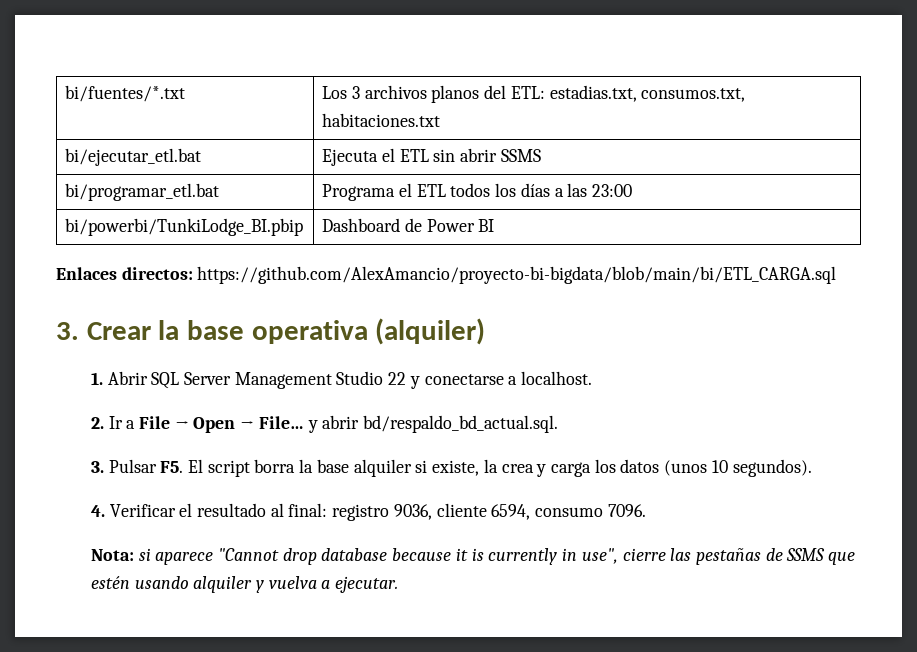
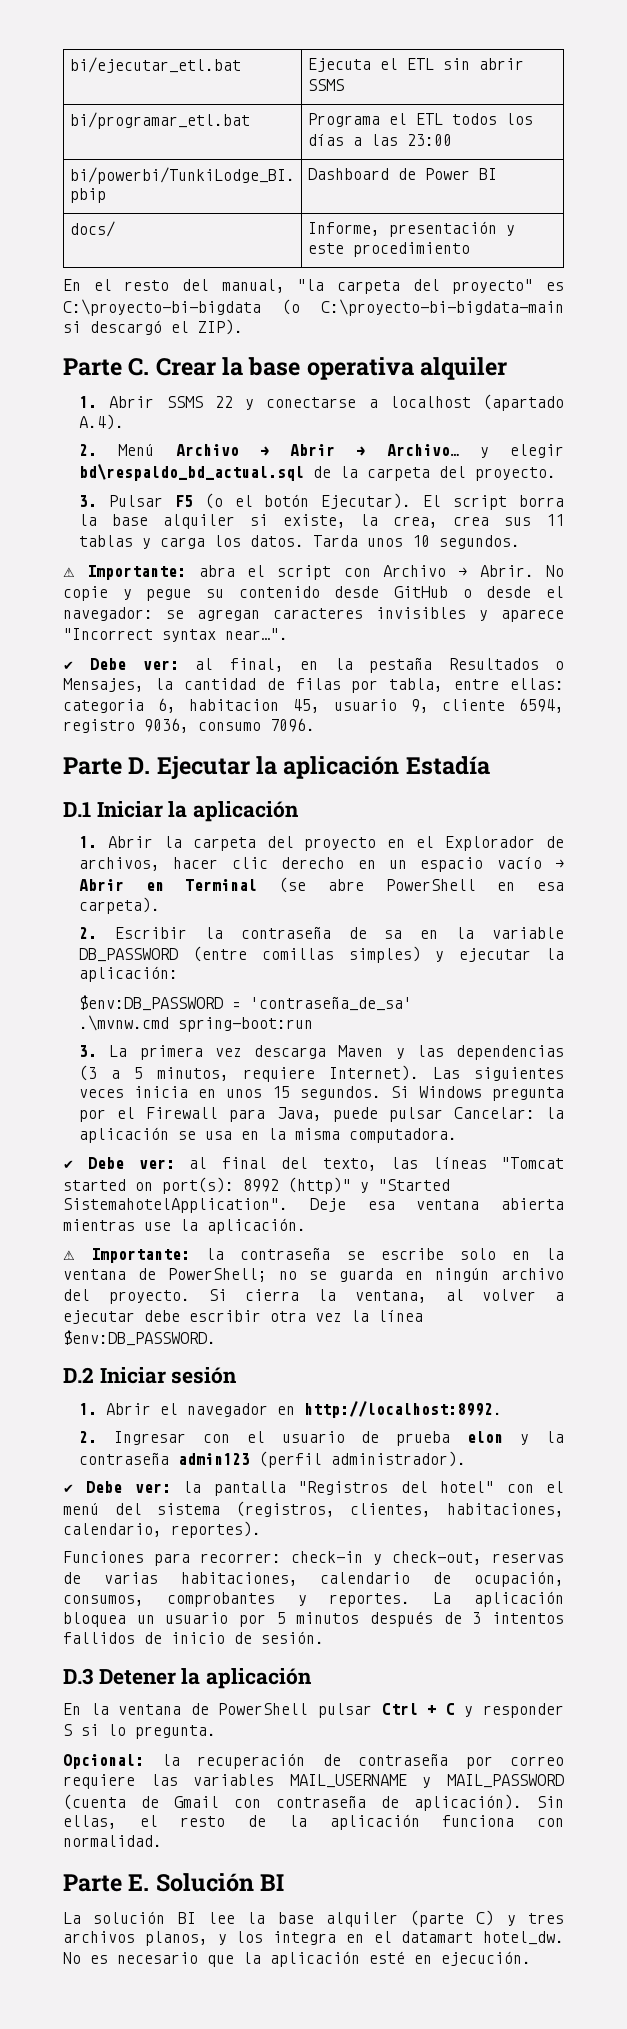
[65,85,186,102] [322,85,746,103] [322,113,441,127] bi/fuentes/*.txt | Los 3 archivos planos del ETL: estadias.txt, consumos.txt, habitaciones.txt // -> (69, 65) none
[56,266,837,284] [56,322,79,340] // Enlaces directos: https://github.com/AlexAmancio/proyecto-bi-bigdata/blob/main/bi/ETL_CARGA.sql // 3. -> [69,221,115,237] [307,221,515,237] [307,242,470,257] [63,279,564,294] [63,299,564,316] [63,319,243,335] [63,358,150,376] // docs/ | Informe, presentación y este procedimiento // En el resto del manual, "la carpeta del proyecto" es C:\proyecto-bi-bigdata (o C:\proyecto-bi-bigdata-main si descargó el ZIP). // Parte C.
[375,318,486,345] [90,371,593,389] [90,415,559,433] [90,459,184,473] (alquiler) // 1. Abrir SQL Server Management Studio 22 y conectarse a localhost. // 2. Ir a File → Open → File… y abrir bd/respaldo_bd_actual.sql. // 3. Pulsar F5. -> [420,357,508,380] [79,394,564,411] [79,414,125,430] [79,444,564,458] [79,464,557,481] [79,493,412,509] alquiler // 1. Abrir SSMS 22 y conectarse a localhost (apartado A.4). // 2. Menú Archivo → Abrir → Archivo… y elegir bd\respaldo_bd_actual.sql de la carpeta del proyecto. // 3. Pulsar F5 (o el botón Ejecutar).
[501,459,812,477] [90,503,646,521] [90,547,856,565] [90,576,399,593] crea y carga los datos (unos 10 segundos). // 4. Verificar el resultado al final: registro 9036, cliente 6594, consumo 7096. // Nota: si aparece "Cannot drop database because it is currently in use", cierre las pestañas de SSMS que estén usando alquiler y vuelva a ejecutar. -> [393,514,564,528] [79,535,521,549] [63,565,564,580] [63,586,564,601] [63,607,564,622] [63,628,288,642] [63,657,564,673] [63,678,564,693] [63,698,564,713] [63,718,315,733] [63,756,490,780] [63,801,300,822] [79,836,564,851] [79,857,564,872] [79,877,564,893] [79,897,161,914] [79,926,564,939] [79,946,565,963] [79,966,179,982] [79,995,413,1011] [79,1015,314,1032] [79,1045,564,1060] [79,1065,564,1082] [79,1086,564,1101] [79,1107,564,1122] [79,1127,458,1143] [63,1157,564,1171] [63,1177,450,1194] [63,1198,564,1213] [63,1218,306,1234] [63,1247,564,1263] [63,1268,564,1282] [63,1289,564,1304] [63,1310,423,1324] [63,1330,216,1346] [63,1367,238,1384] [79,1401,503,1418] [79,1431,564,1446] [79,1451,467,1468] [63,1481,564,1496] [63,1501,564,1517] [63,1521,261,1538] [63,1551,564,1566] [63,1571,564,1587] [63,1591,564,1607] [63,1611,564,1627] [63,1631,324,1644] [63,1668,313,1689] [63,1703,565,1718] [63,1724,216,1739] [63,1753,564,1769] [63,1774,564,1789] [63,1794,564,1811] [63,1814,564,1830] [63,1835,162,1847] [63,1873,285,1892] [63,1910,564,1927] [63,1931,564,1946] [63,1951,531,1967] crea, crea sus 11 tablas y carga los datos. Tarda unos 10 segundos. // ⚠ Importante: abra el script con Archivo → Abrir. No copie y pegue su contenido desde GitHub o desde el navegador: se agregan caracteres invisibles y aparece "Incorrect syntax near…". // ✔ Debe ver: al final, en la pestaña Resultados o Mensajes, la cantidad de filas por tabla, entre ellas: categoria 6, habitacion 45, usuario 9, cliente 6594, registro 9036, consumo 7096. // Parte D. Ejecutar la aplicación Estadía // D.1 Iniciar la aplicación // 1. Abrir la carpeta del proyecto en el Explorador de archivos, hacer clic derecho en un espacio vacío → Abrir en Terminal (se abre PowerShell en esa carpeta). // 2. Escribir la contraseña de sa en la variable DB_PASSWORD (entre comillas simples) y ejecutar la aplicación: // $env:DB_PASSWORD = 'contraseña_de_sa' // .\mvnw.cmd spring-boot:run // 3. La primera vez descarga Maven y las dependencias (3 a 5 minutos, requiere Internet). Las siguientes veces inicia en unos 15 segundos. Si Windows pregunta por el Firewall para Java, puede pulsar Cancelar: la aplicación se usa en la misma computadora. // ✔ Debe ver: al final del texto, las líneas "Tomcat started on port(s): 8992 (http)" y "Started SistemahotelApplication". Deje esa ventana abierta mientras use la aplicación. // ⚠ Importante: la contraseña se escribe solo en la ventana de PowerShell; no se guarda en ningún archivo del proyecto. Si cierra la ventana, al volver a ejecutar debe escribir otra vez la línea $env:DB_PASSWORD. // D.2 Iniciar sesión // 1. Abrir el navegador en http://localhost:8992. // 2. Ingresar con el usuario de prueba elon y la contraseña admin123 (perfil administrador). // ✔ Debe ver: la pantalla "Registros del hotel" con el menú del sistema (registros, clientes, habitaciones, calendario, reportes). // Funciones para recorrer: check-in y check-out, reservas de varias habitaciones, calendario de ocupación, consumos, comprobantes y reportes. La aplicación bloquea un usuario por 5 minutos después de 3 intentos fallidos de inicio de sesión. // D.3 Detener la aplicación // En la ventana de PowerShell pulsar Ctrl + C y responder S si lo pregunta. // Opcional: la recuperación de contraseña por correo requiere las variables MAIL_USERNAME y MAIL_PASSWORD (cuenta de Gmail con contraseña de aplicación). Sin ellas, el resto de la aplicación funciona con normalidad. // Parte E. Solución BI // La solución BI lee la base alquiler (parte C) y tres archivos planos, y los integra en el datamart hotel_dw. No es necesario que la aplicación esté en ejecución.

